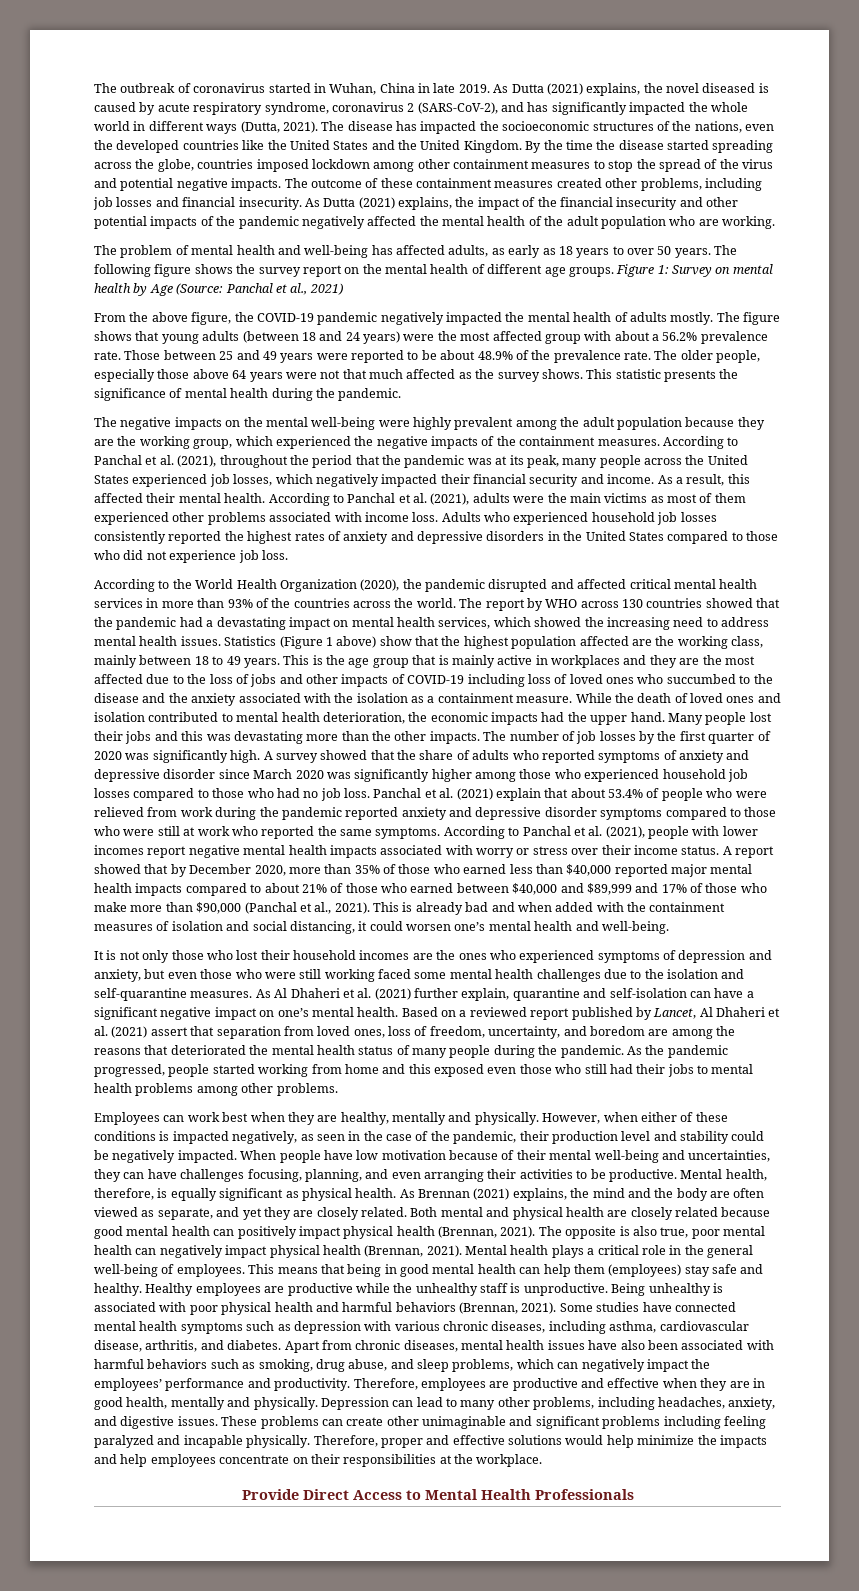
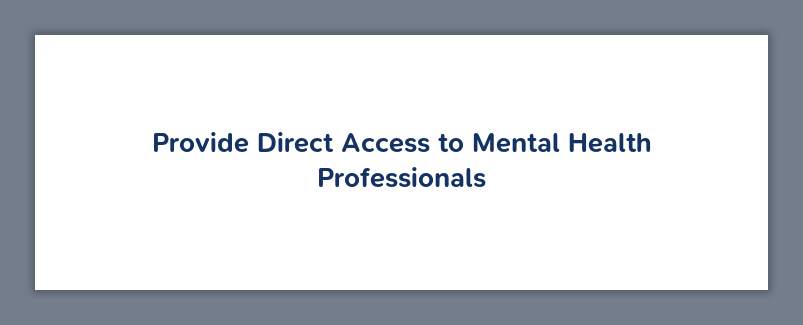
[94,83,769,96] [94,102,748,115] [94,121,774,134] [94,140,774,153] [94,159,773,172] [94,178,762,191] [93,197,738,210] [94,216,775,229] [94,245,738,258] [94,264,773,277] [94,283,343,296] [94,312,780,325] [94,331,768,344] [94,350,761,363] [94,369,739,382] [94,388,402,401] [94,417,765,430] [94,436,739,449] [94,455,748,468] [94,474,750,487] [94,493,746,506] [94,512,717,525] [94,531,778,544] [94,550,288,563] [94,579,758,592] [94,598,781,611] [94,617,769,630] [94,636,763,649] [94,655,755,668] [94,674,773,687] [94,693,781,706] [94,712,772,725] [94,731,771,744] [94,750,750,763] [94,769,748,782] [94,788,767,801] [94,807,777,820] [94,826,758,839] [94,845,774,858] [94,864,753,877] [94,883,767,896] [94,902,726,915] [94,921,669,934] [94,950,772,963] [94,969,745,982] [94,988,754,1001] [94,1007,781,1020] [94,1026,735,1039] [94,1045,728,1058] [94,1064,754,1077] [94,1083,338,1096] [94,1112,728,1125] [94,1131,765,1144] [94,1150,771,1163] [94,1169,767,1182] [94,1188,765,1201] [94,1207,771,1220] [94,1226,765,1239] [94,1245,753,1258] [94,1264,764,1277] [94,1283,723,1296] [94,1302,736,1315] [94,1321,749,1334] [94,1340,774,1353] [94,1359,711,1372] [94,1378,765,1391] [94,1397,776,1410] [94,1416,766,1429] [94,1435,767,1448] [94,1454,543,1467] The outbreak of coronavirus started in Wuhan, China in late 2019. As Dutta (2021) explains, the novel diseased is caused by acute respiratory syndrome, coronavirus 2 (SARS-CoV-2), and has significantly impacted the whole world in different ways (Dutta, 2021). The disease has impacted the socioeconomic structures of the nations, even the developed countries like the United States and the United Kingdom. By the time the disease started spreading across the globe, countries imposed lockdown among other containment measures to stop the spread of the virus and potential negative impacts. The outcome of these containment measures created other problems, including job losses and financial insecurity. As Dutta (2021) explains, the impact of the financial insecurity and other potential impacts of the pandemic negatively affected the mental health of the adult population who are working. // The problem of mental health and well-being has affected adults, as early as 18 years to over 50 years. The following figure shows the survey report on the mental health of different age groups. Figure 1: Survey on mental health by Age (Source: Panchal et al., 2021) // From the above figure, the COVID-19 pandemic negatively impacted the mental health of adults mostly. The figure shows that young adults (between 18 and 24 years) were the most affected group with about a 56.2% prevalence rate. Those between 25 and 49 years were reported to be about 48.9% of the prevalence rate. The older people, especially those above 64 years were not that much affected as the survey shows. This statistic presents the significance of mental health during the pandemic. // The negative impacts on the mental well-being were highly prevalent among the adult population because they are the working group, which experienced the negative impacts of the containment measures. According to Panchal et al. (2021), throughout the period that the pandemic was at its peak, many people across the United States experienced job losses, which negatively impacted their financial security and income. As a result, this affected their mental health. According to Panchal et al. (2021), adults were the main victims as most of them experienced other problems associated with income loss. Adults who experienced household job losses consistently reported the highest rates of anxiety and depressive disorders in the United States compared to those who did not experience job loss. // According to the World Health Organization (2020), the pandemic disrupted and affected critical mental health services in more than 93% of the countries across the world. The report by WHO across 130 countries showed that the pandemic had a devastating impact on mental health services, which showed the increasing need to address mental health issues. Statistics (Figure 1 above) show that the highest population affected are the working class, mainly between 18 to 49 years. This is the age group that is mainly active in workplaces and they are the most affected due to the loss of jobs and other impacts of COVID-19 including loss of loved ones who succumbed to the disease and the anxiety associated with the isolation as a containment measure. While the death of loved ones and isolation contributed to mental health deterioration, the economic impacts had the upper hand. Many people lost their jobs and this was devastating more than the other impacts. The number of job losses by the first quarter of 2020 was significantly high. A survey showed that the share of adults who reported symptoms of anxiety and depressive disorder since March 2020 was significantly higher among those who experienced household job losses compared to those who had no job loss. Panchal et al. (2021) explain that about 53.4% of people who were relieved from work during the pandemic reported anxiety and depressive disorder symptoms compared to those who were still at work who reported the same symptoms. According to Panchal et al. (2021), people with lower incomes report negative mental health impacts associated with worry or stress over their income status. A report showed that by December 2020, more than 35% of those who earned less than $40,000 reported major mental health impacts compared to about 21% of those who earned between $40,000 and $89,999 and 17% of those who make more than $90,000 (Panchal et al., 2021). This is already bad and when added with the containment measures of isolation and social distancing, it could worsen one’s mental health and well-being. // It is not only those who lost their household incomes are the ones who experienced symptoms of depression and anxiety, but even those who were still working faced some mental health challenges due to the isolation and self-quarantine measures. As Al Dhaheri et al. (2021) further explain, quarantine and self-isolation can have a significant negative impact on one’s mental health. Based on a reviewed report published by Lancet, Al Dhaheri et al. (2021) assert that separation from loved ones, loss of freedom, uncertainty, and boredom are among the reasons that deteriorated the mental health status of many people during the pandemic. As the pandemic progressed, people started working from home and this exposed even those who still had their jobs to mental health problems among other problems. // Employees can work best when they are healthy, mentally and physically. However, when either of these conditions is impacted negatively, as seen in the case of the pandemic, their production level and stability could be negatively impacted. When people have low motivation because of their mental well-being and uncertainties, they can have challenges focusing, planning, and even arranging their activities to be productive. Mental health, therefore, is equally significant as physical health. As Brennan (2021) explains, the mind and the body are often viewed as separate, and yet they are closely related. Both mental and physical health are closely related because good mental health can positively impact physical health (Brennan, 2021). The opposite is also true, poor mental health can negatively impact physical health (Brennan, 2021). Mental health plays a critical role in the general well-being of employees. This means that being in good mental health can help them (employees) stay safe and healthy. Healthy employees are productive while the unhealthy staff is unproductive. Being unhealthy is associated with poor physical health and harmful behaviors (Brennan, 2021). Some studies have connected mental health symptoms such as depression with various chronic diseases, including asthma, cardiovascular disease, arthritis, and diabetes. Apart from chronic diseases, mental health issues have also been associated with harmful behaviors such as smoking, drug abuse, and sleep problems, which can negatively impact the employees’ performance and productivity. Therefore, employees are productive and effective when they are in good health, mentally and physically. Depression can lead to many other problems, including headaches, anxiety, and digestive issues. These problems can create other unimaginable and significant problems including feeling paralyzed and incapable physically. Therefore, proper and effective solutions would help minimize the impacts and help employees concentrate on their responsibilities at the workplace. // -> (152, 142) none

